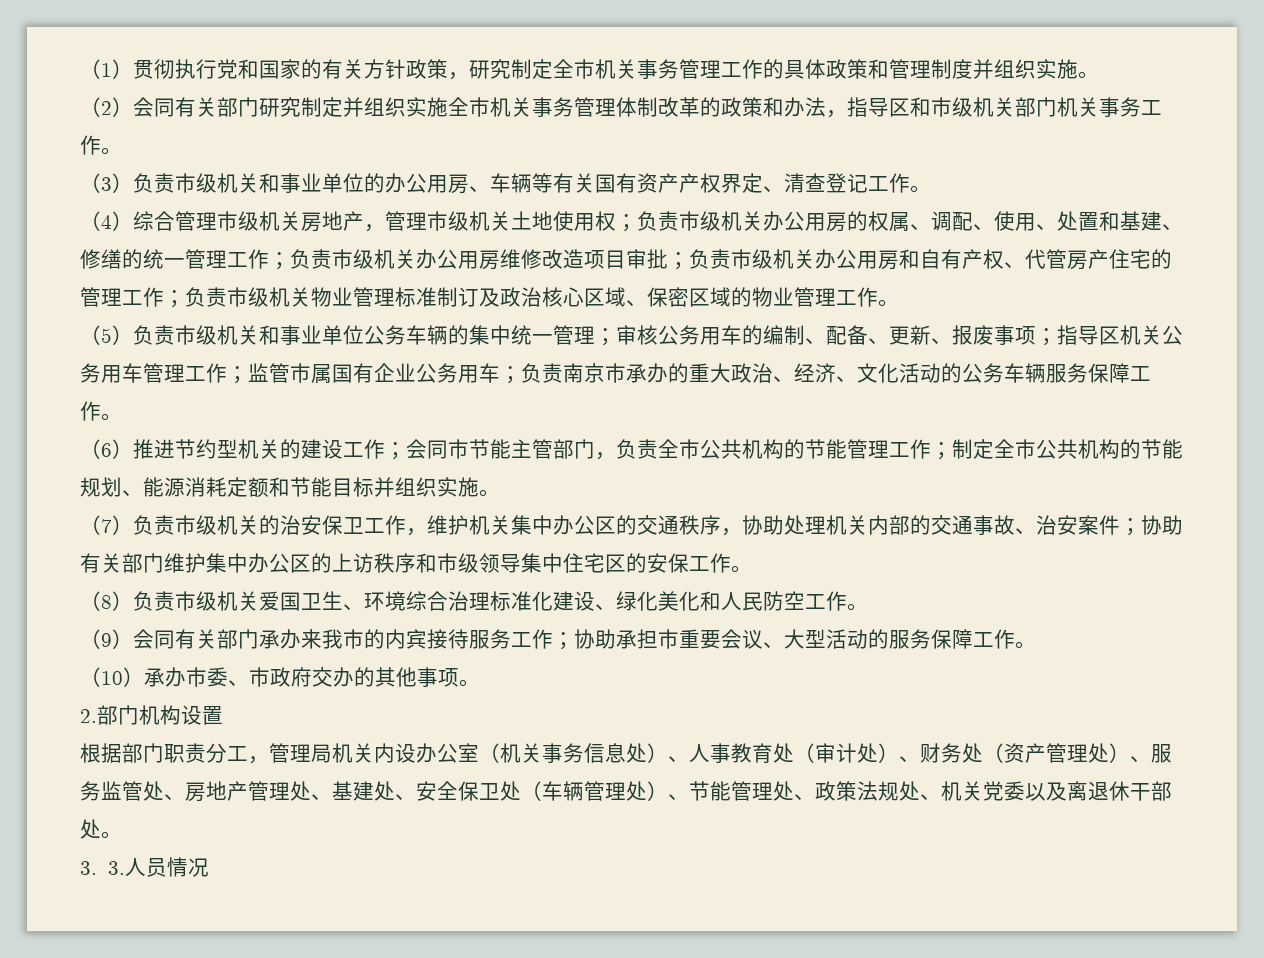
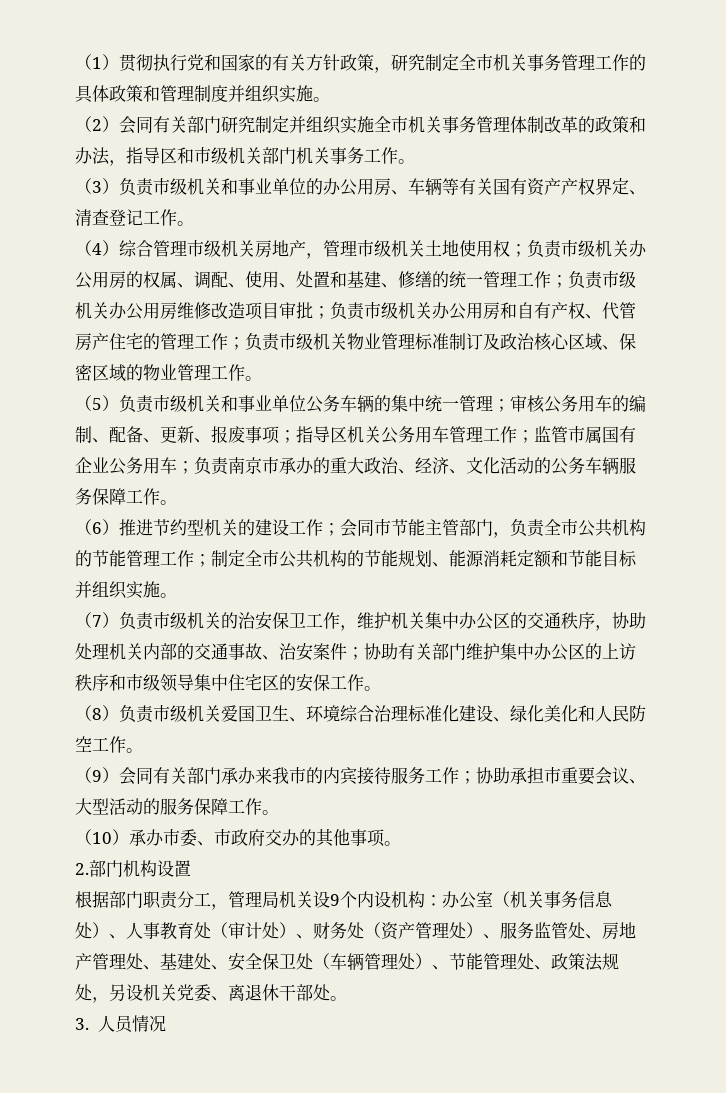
[374,743,416,763] 内设 -> [313,891,442,908] 设9个内设机构：
[920,794,941,800] 、 -> [92,984,143,1003] ，另设
[1025,782,1067,801] 以及 -> [211,996,228,1001] 、
[108,861,126,875] 3. -> (89, 1024) none

